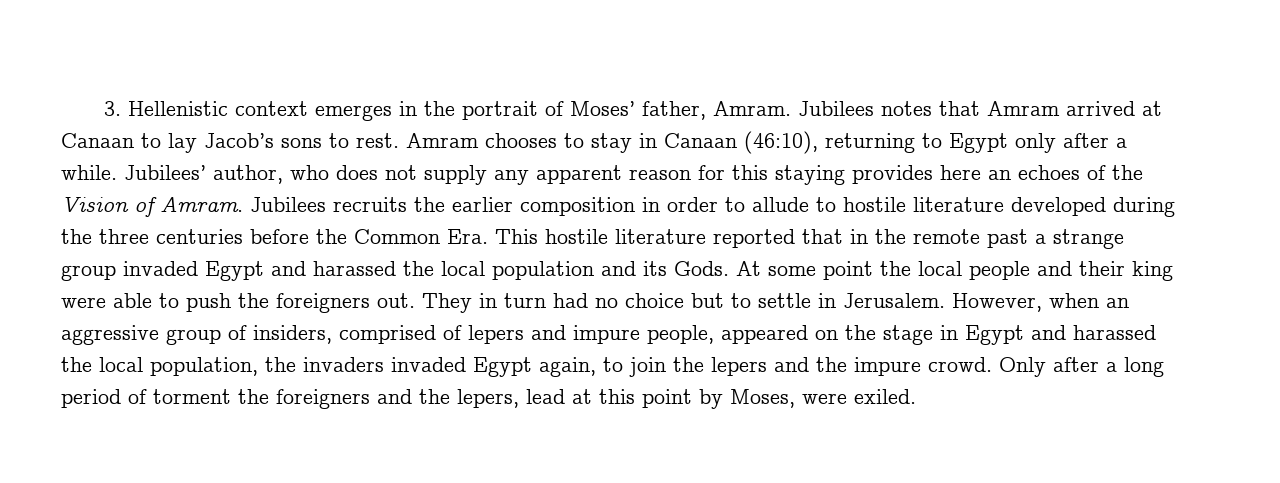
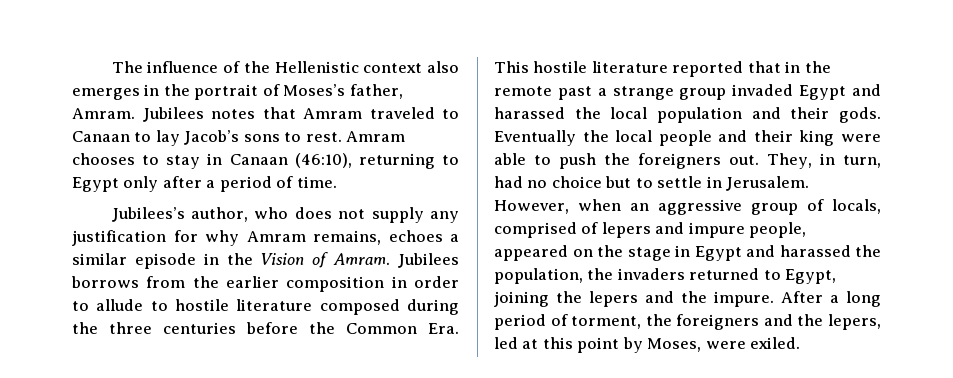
[104,101,122,116] 3. -> [111,61,270,73] The influence of the
(309, 108) none -> [427,61,460,73] also
[570,101,636,116] Moses’ -> [283,84,346,96] Moses’s
[1066,101,1163,116] arrived at -> [369,107,459,119] traveled to
[61,165,206,180] while. Jubilees’ -> [219,176,337,192] [111,207,185,222] period of time. // Jubilees’s
[536,165,1106,185] apparent reason for this staying provides here an echoes of -> [72,230,459,246] [72,253,219,269] justification for why Amram remains, echoes a similar episode in
[333,197,407,212] recruits -> [71,276,186,288] borrows from
[1011,197,1106,216] developed -> [319,299,400,315] composed
[643,261,873,280] its Gods. At some point -> [790,107,881,123] [494,130,576,146] their gods. Eventually
[422,293,546,313] They in turn -> [767,153,881,169] They, in turn,
[253,325,332,344] insiders, -> [832,199,881,214] locals,
[99,357,143,372] local -> (881, 251) none
[391,357,1099,377] invaded Egypt again, to join the lepers and the impure crowd. Only after -> [689,268,837,284] [494,291,823,307] returned to Egypt, joining the lepers and the impure. After
[153,389,231,404] torment -> [571,316,642,329] torment,
[526,389,565,404] lead -> [494,337,518,349] led

